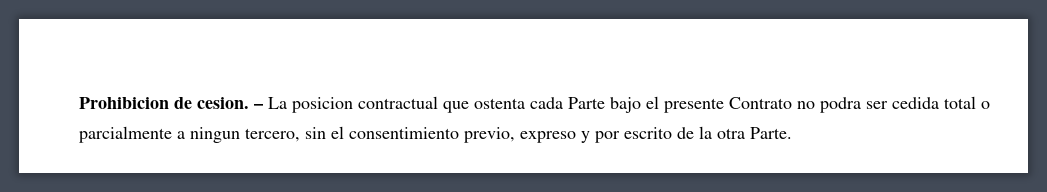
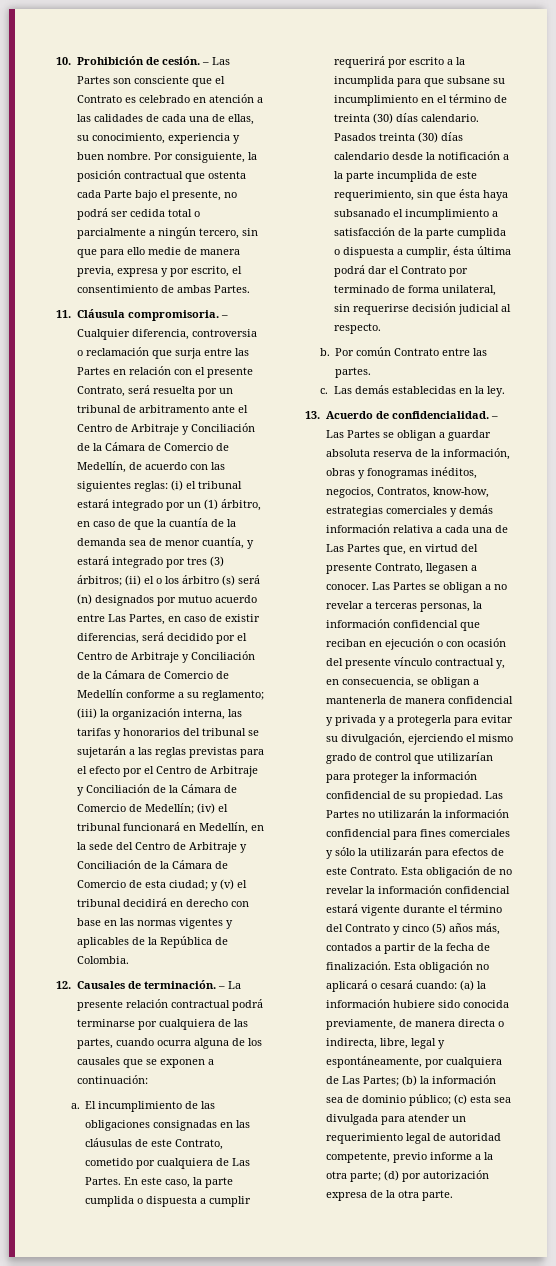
[79,97,354,113] Prohibicion de cesion. – La posicion -> [56,56,230,65] [76,76,225,87] [76,94,263,103] [76,114,254,125] [76,133,240,144] [76,152,257,163] [76,170,121,182] 10. Prohibición de cesión. – Las Partes son consciente que el Contrato es celebrado en atención a las calidades de cada una de ellas, su conocimiento, experiencia y buen nombre. Por consiguiente, la posición
[664,97,862,113] presente Contrato no podra -> [171,190,237,201] [76,208,108,220] presente, no podrá
[190,127,241,143] ningun -> [157,227,196,239] ningún
[331,126,673,143] el consentimiento previo, expreso y por escrito -> [76,247,240,258] [76,266,242,277] [76,285,250,293] [56,309,228,321] [76,329,257,340] [76,347,249,359] [76,366,253,378] [76,385,233,397] [76,405,248,413] [76,423,255,435] [76,442,229,451] [76,461,225,473] [76,480,242,492] [76,499,261,511] [76,518,236,530] [76,537,254,549] [76,556,224,568] [76,575,260,586] [76,594,257,606] [76,614,260,625] [76,632,247,644] [76,651,255,663] [76,670,229,679] [76,689,264,701] [76,708,242,720] [76,728,259,739] [76,746,264,758] [76,766,258,777] [76,784,237,796] [76,803,228,814] [76,822,264,834] [76,842,247,853] [76,860,228,869] [76,879,247,891] [76,898,249,907] [76,918,233,929] [76,936,228,948] [76,956,129,964] [56,980,241,989] [76,999,263,1011] [76,1019,248,1030] [76,1038,262,1049] [76,1057,214,1068] [76,1075,148,1084] [70,1101,216,1112] [85,1120,251,1131] [85,1138,224,1150] [85,1158,251,1169] [85,1177,234,1188] [85,1196,252,1207] [334,56,466,68] [334,76,506,87] [334,94,508,106] [334,113,480,124] [334,132,464,143] [334,151,510,160] [334,171,478,182] [334,189,509,201] [334,209,499,220] [334,227,507,239] [334,246,512,258] [334,265,469,277] [334,285,497,296] [334,303,512,315] [334,323,382,334] [319,347,488,356] [335,367,372,378] [319,385,505,397] [305,411,498,419] [325,430,491,441] [325,448,510,460] [325,467,477,479] [325,487,489,498] [325,505,493,517] [325,524,508,533] [325,544,478,555] [325,563,477,574] [325,582,507,593] [325,601,482,612] [325,619,480,631] [325,638,506,650] [325,657,505,669] [325,677,479,688] [325,696,513,704] [325,715,513,726] [325,733,513,745] [325,752,493,764] [325,771,477,783] [325,791,503,802] [325,809,509,818] [325,829,510,840] [325,847,504,859] [325,866,512,878] [325,885,510,894] [325,904,502,916] [325,923,500,935] [325,943,490,954] [325,961,489,973] [325,980,486,992] [325,999,509,1008] [325,1019,504,1030] [325,1038,445,1049] [325,1056,502,1068] [325,1075,496,1086] [325,1094,511,1106] [325,1114,466,1125] [325,1133,501,1144] [325,1152,493,1163] [325,1170,489,1182] [325,1192,367,1201] que para ello medie de manera previa, expresa y por escrito, el consentimiento de ambas Partes. // 11. Cláusula compromisoria. – Cualquier diferencia, controversia o reclamación que surja entre las Partes en relación con el presente Contrato, será resuelta por un tribunal de arbitramento ante el Centro de Arbitraje y Conciliación de la Cámara de Comercio de Medellín, de acuerdo con las siguientes reglas: (i) el tribunal estará integrado por un (1) árbitro, en caso de que la cuantía de la demanda sea de menor cuantía, y estará integrado por tres (3) árbitros; (ii) el o los árbitro (s) será (n) designados por mutuo acuerdo entre Las Partes, en caso de existir diferencias, será decidido por el Centro de Arbitraje y Conciliación de la Cámara de Comercio de Medellín conforme a su reglamento; (iii) la organización interna, las tarifas y honorarios del tribunal se sujetarán a las reglas previstas para el efecto por el Centro de Arbitraje y Conciliación de la Cámara de Comercio de Medellín; (iv) el tribunal funcionará en Medellín, en la sede del Centro de Arbitraje y Conciliación de la Cámara de Comercio de esta ciudad; y (v) el tribunal decidirá en derecho con base en las normas vigentes y aplicables de la República de Colombia. // 12. Causales de terminación. – La presente relación contractual podrá terminarse por cualquiera de las partes, cuando ocurra alguna de los causales que se exponen a continuación: // a. El incumplimiento de las obligaciones consignadas en las cláusulas de este Contrato, cometido por cualquiera de Las Partes. En este caso, la parte cumplida o dispuesta a cumplir requerirá por escrito a la incumplida para que subsane su incumplimiento en el término de treinta (30) días calendario. Pasados treinta (30) días calendario desde la notificación a la parte incumplida de este requerimiento, sin que ésta haya subsanado el incumplimiento a satisfacción de la parte cumplida o dispuesta a cumplir, ésta última podrá dar el Contrato por terminado de forma unilateral, sin requerirse decisión judicial al respecto. // b. Por común Contrato entre las partes. // c. Las demás establecidas en la ley. // 13. Acuerdo de confidencialidad. – Las Partes se obligan a guardar absoluta reserva de la información, obras y fonogramas inéditos, negocios, Contratos, know-how, estrategias comerciales y demás información relativa a cada una de Las Partes que, en virtud del presente Contrato, llegasen a conocer. Las Partes se obligan a no revelar a terceras personas, la información confidencial que reciban en ejecución o con ocasión del presente vínculo contractual y, en consecuencia, se obligan a mantenerla de manera confidencial y privada y a protegerla para evitar su divulgación, ejerciendo el mismo grado de control que utilizarían para proteger la información confidencial de su propiedad. Las Partes no utilizarán la información confidencial para fines comerciales y sólo la utilizarán para efectos de este Contrato. Esta obligación de no revelar la información confidencial estará vigente durante el término del Contrato y cinco (5) años más, contados a partir de la fecha de finalización. Esta obligación no aplicará o cesará cuando: (a) la información hubiere sido conocida previamente, de manera directa o indirecta, libre, legal y espontáneamente, por cualquiera de Las Partes; (b) la información sea de dominio público; (c) esta sea divulgada para atender un requerimiento legal de autoridad competente, previo informe a la otra parte; (d) por autorización expresa
[750,127,793,139] Parte. -> [421,1190,453,1201] parte.

